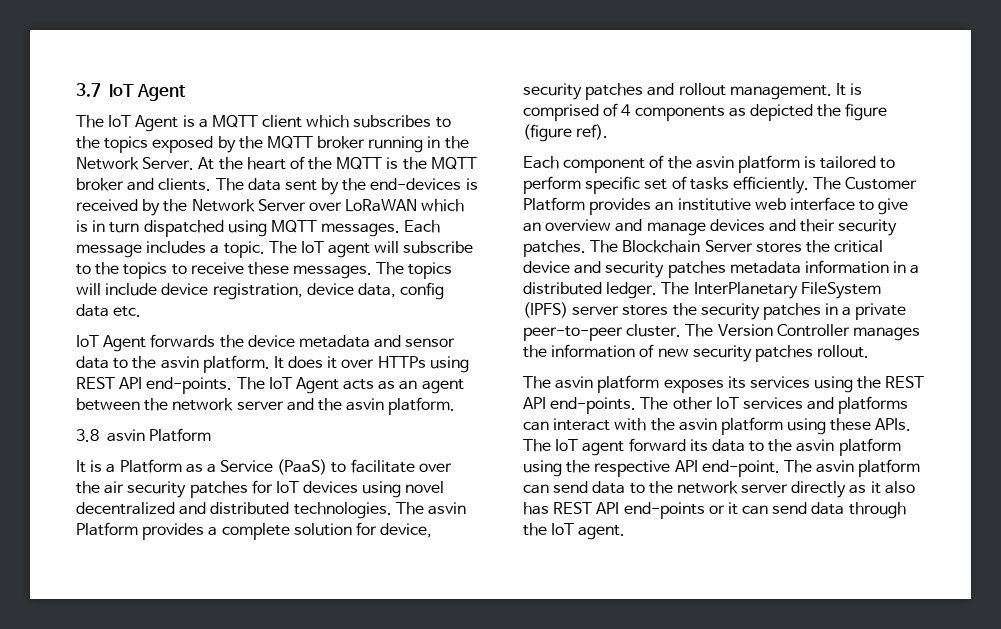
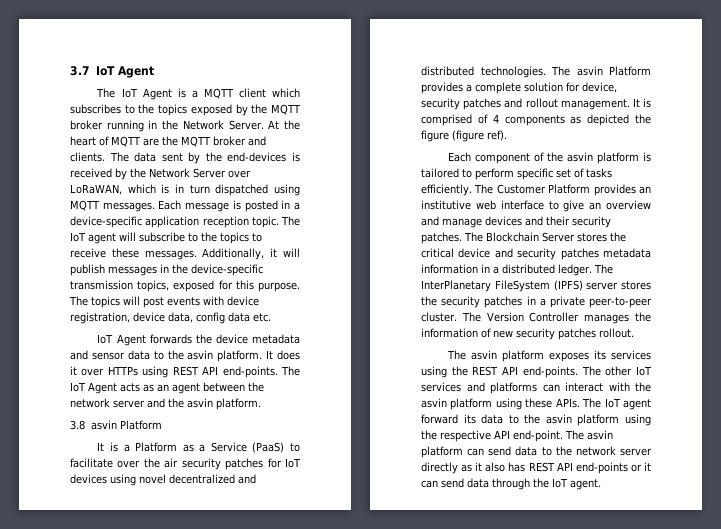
[308,157,399,170] the MQTT is -> [111,136,159,147] MQTT are
[345,199,418,212] LoRaWAN -> [70,184,122,195] LoRaWAN,
[146,241,220,254] includes a -> [232,200,300,212] [70,216,249,228] is posted in a device-specific application reception
[376,262,453,279] [76,283,158,296] The topics will include -> [202,248,300,260] [70,264,263,276] [70,280,300,292] [69,296,224,308] Additionally, it will publish messages in the device-specific transmission topics, exposed for this purpose. The topics will post events with

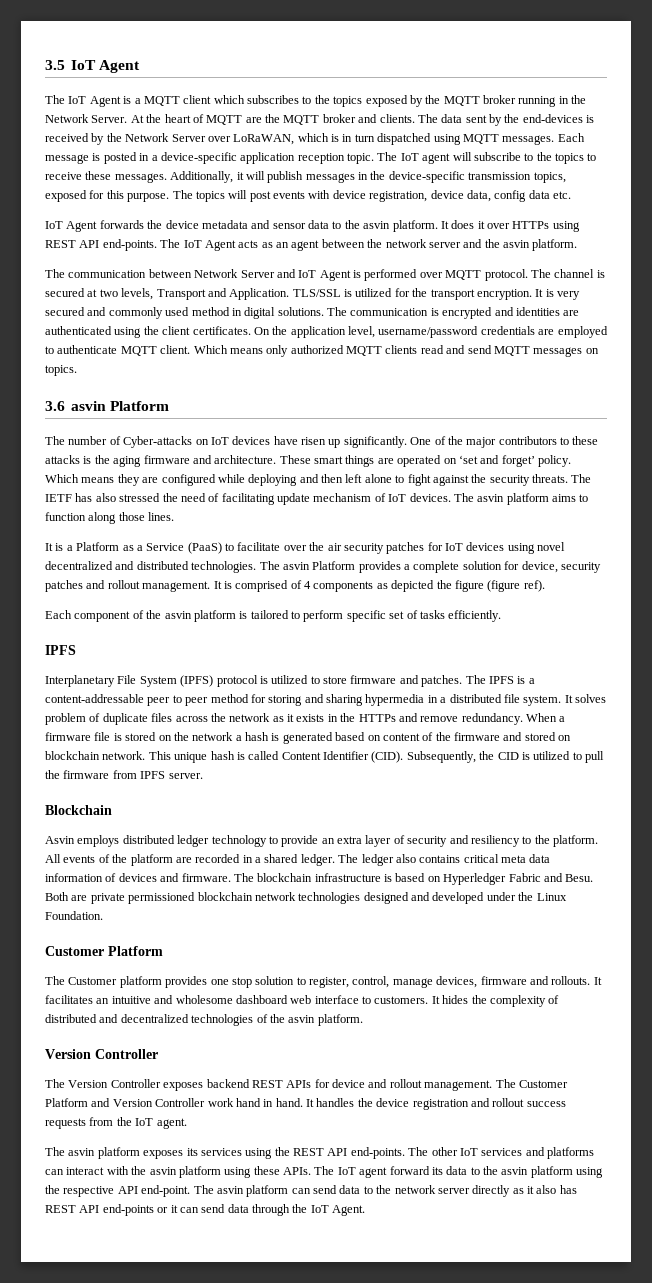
[70,66,90,76] 3.7 -> [45,60,65,70] 3.5
[70,420,162,430] 3.8 asvin Platform -> [45,269,605,281] [45,288,580,300] [45,307,580,319] [45,326,608,338] [45,345,599,357] [45,365,77,376] [45,401,170,411] [45,436,599,448] [45,455,571,467] [45,474,592,486] [45,493,589,505] [45,512,175,524] The communication between Network Server and IoT Agent is performed over MQTT protocol. The channel is secured at two levels, Transport and Application. TLS/SSL is utilized for the transport encryption. It is very secured and commonly used method in digital solutions. The communication is encrypted and identities are authenticated using the client certificates. On the application level, username/password credentials are employed to authenticate MQTT client. Which means only authorized MQTT clients read and send MQTT messages on topics. // 3.6 asvin Platform // The number of Cyber-attacks on IoT devices have risen up significantly. One of the major contributors to these attacks is the aging firmware and architecture. These smart things are operated on ‘set and forget’ policy. Which means they are configured while deploying and then left alone to fight against the security threats. The IETF has also stressed the need of facilitating update mechanism of IoT devices. The asvin platform aims to function along those lines.
[474,184,651,196] [421,200,651,212] [421,216,611,228] [421,232,626,244] [421,248,651,260] [421,264,613,276] [421,280,651,292] [421,296,652,308] [421,312,651,324] [421,328,634,340] The Customer Platform provides an institutive web interface to give an overview and manage devices and their security patches. The Blockchain Server stores the critical device and security patches metadata information in a distributed ledger. The InterPlanetary FileSystem (IPFS) server stores the security patches in a private peer-to-peer cluster. The Version Controller manages the information of new security patches rollout. -> [45,645,76,655] [45,675,535,687] [45,694,606,706] [45,713,566,725] [45,732,572,744] [45,751,604,763] [45,770,203,779] [45,805,112,815] [45,835,598,847] [45,854,551,866] [45,873,594,885] [45,892,567,904] [45,911,103,920] [45,946,163,956] [45,976,602,988] [45,995,560,1007] [45,1014,363,1026] [45,1049,158,1059] [45,1079,568,1091] [45,1098,566,1110] [45,1117,187,1129] // IPFS // Interplanetary File System (IPFS) protocol is utilized to store firmware and patches. The IPFS is a content-addressable peer to peer method for storing and sharing hypermedia in a distributed file system. It solves problem of duplicate files across the network as it exists in the HTTPs and remove redundancy. When a firmware file is stored on the network a hash is generated based on content of the firmware and stored on blockchain network. This unique hash is called Content Identifier (CID). Subsequently, the CID is utilized to pull the firmware from IPFS server. // Blockchain // Asvin employs distributed ledger technology to provide an extra layer of security and resiliency to the platform. All events of the platform are recorded in a shared ledger. The ledger also contains critical meta data information of devices and firmware. The blockchain infrastructure is based on Hyperledger Fabric and Besu. Both are private permissioned blockchain network technologies designed and developed under the Linux Foundation. // Customer Platform // The Customer platform provides one stop solution to register, control, manage devices, firmware and rollouts. It facilitates an intuitive and wholesome dashboard web interface to customers. It hides the complexity of distributed and decentralized technologies of the asvin platform. // Version Controller // The Version Controller exposes backend REST APIs for device and rollout management. The Customer Platform and Version Controller work hand in hand. It handles the device registration and rollout success requests from the IoT agent.
[570,479,601,490] agent. -> [332,1205,366,1216] Agent.

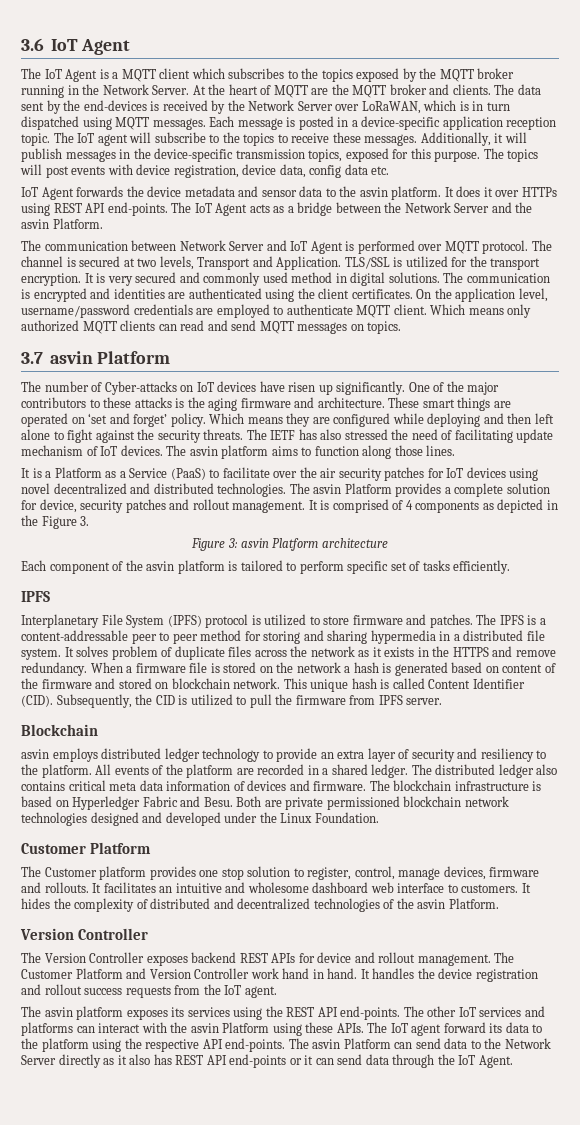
[45,60,65,70] 3.5 -> [21,38,44,51] 3.6
[276,239,461,251] an agent between the network server -> [287,202,490,216] a bridge between the Network Server
[532,239,578,251] platform. -> [52,218,103,229] Platform.
(418, 349) none -> [158,324,177,331] can
[45,401,65,411] 3.6 -> [21,352,43,364] 3.7
[436,580,545,592] the figure (figure ref). -> [546,500,558,510] [21,515,90,529] [191,538,388,551] in the Figure 3. // Figure 3: asvin Platform architecture
[358,714,396,722] HTTPs -> [452,647,489,657] HTTPS
[45,836,75,844] Asvin -> [21,749,49,759] asvin
(359, 858) none -> [435,764,496,775] distributed
[317,1014,363,1026] platform. -> [448,898,499,909] Platform.
[178,1166,221,1178] platform -> [222,1022,270,1033] Platform
[501,1167,529,1175] asvin -> (38, 1043) none
[141,1185,289,1197] end-point. The asvin platform -> [225,1038,391,1052] end-points. The asvin Platform
[394,1185,470,1194] network server -> [504,1038,551,1049] [21,1055,56,1065] Network Server

